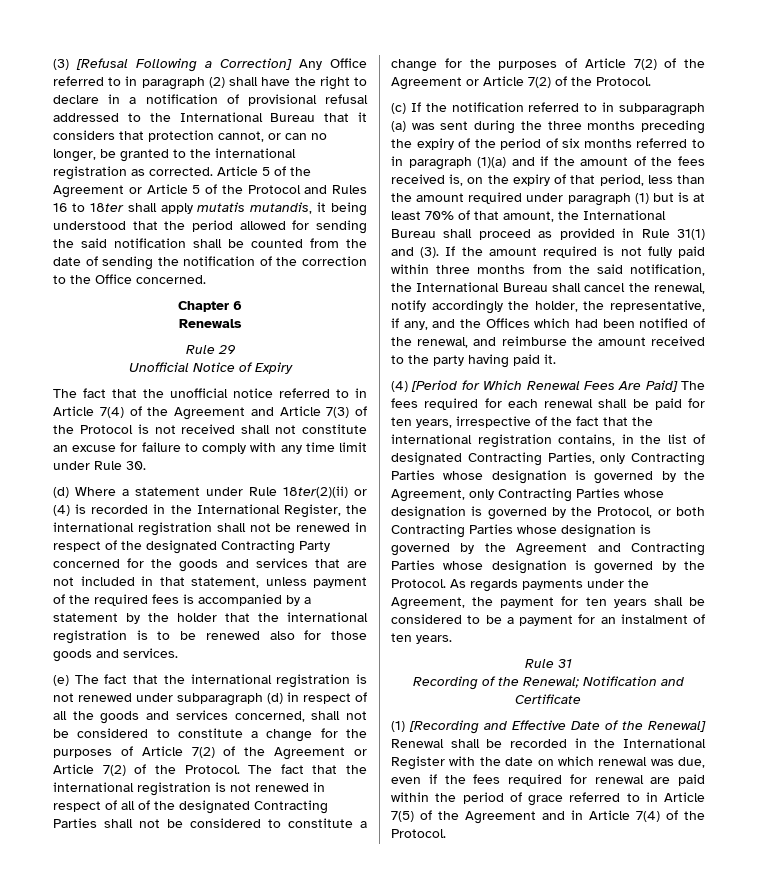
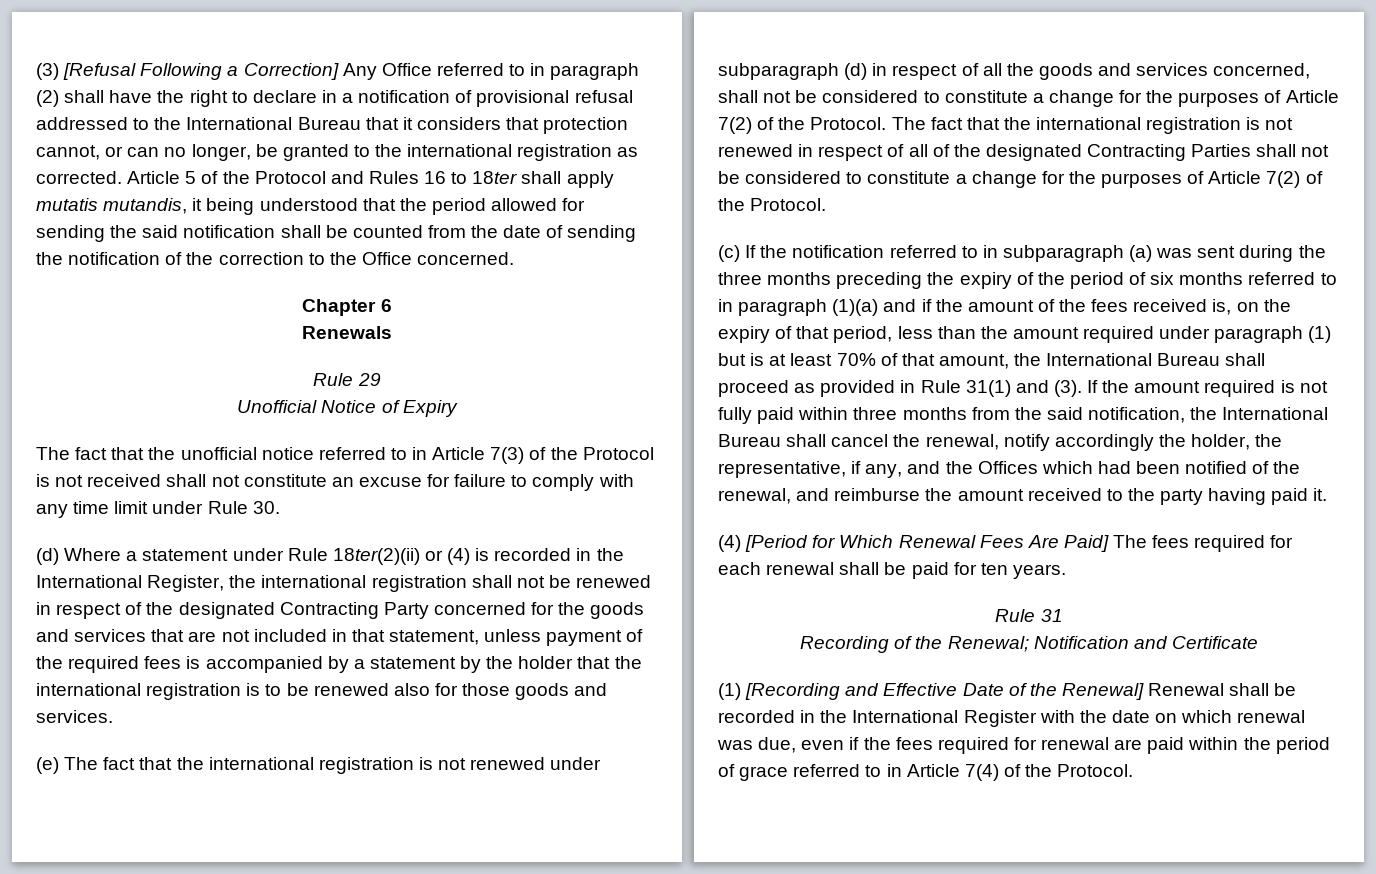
[53,184,243,198] Agreement or Article 5 of the -> (250, 177) none
[99,406,321,420] 7(4) of the Agreement and Article -> (486, 453) none
[274,747,367,760] [53,764,176,776] Agreement or Article 7(2) of the -> (806, 123) none
[391,76,592,90] Agreement or Article 7(2) of the -> (745, 204) none
[416,416,653,428] [391,434,705,448] [391,452,705,466] [391,470,705,484] [391,488,664,502] [391,506,705,520] [391,524,651,538] [391,542,705,556] [391,560,705,574] [391,579,649,592] [391,596,705,610] [391,614,705,626] [391,633,412,642] years, irrespective of the fact that the international registration contains, in the list of designated Contracting Parties, only Contracting Parties whose designation is governed by the Agreement, only Contracting Parties whose designation is governed by the Protocol, or both Contracting Parties whose designation is governed by the Agreement and Contracting Parties whose designation is governed by the Protocol. As regards payments under the Agreement, the payment for ten years shall be considered to be a payment for an instalment of ten -> (1008, 569) none
[391,810,630,824] 7(5) of the Agreement and in Article -> (960, 770) none

